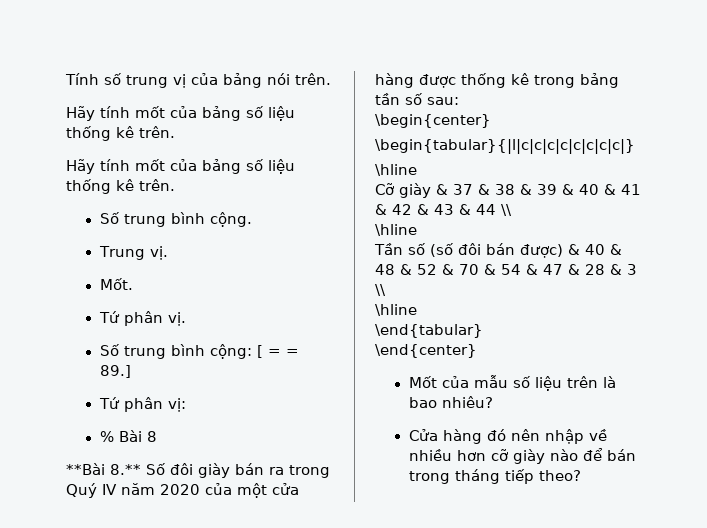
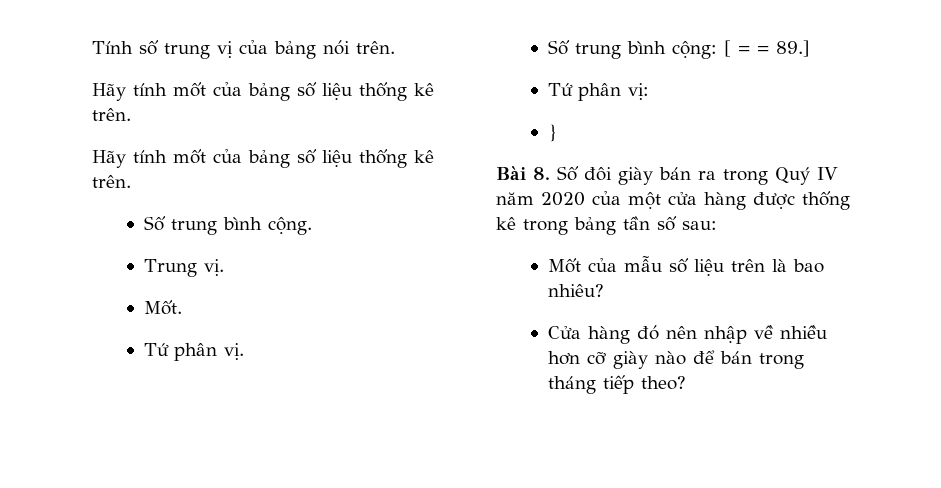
[99,430,157,442] [66,463,141,475] % Bài 8 // **Bài 8.** -> [547,124,558,142] [496,166,550,180] } // Bài 8.
[375,114,491,128] [375,139,635,154] [375,164,417,176] [375,183,641,198] [375,204,512,216] [375,224,417,236] [374,243,622,258] [375,264,637,275] [375,284,386,296] [375,304,417,316] [375,324,483,338] [375,344,477,358] // \begin{center} // \begin{tabular}{|l|c|c|c|c|c|c|c|c|} // \hline // Cỡ giày & 37 & 38 & 39 & 40 & 41 & 42 & 43 & 44 \\ // \hline // Tần số (số đôi bán được) & 40 & 48 & 52 & 70 & 54 & 47 & 28 & 3 \\ // \hline // \end{tabular} // \end{center} -> (717, 225) none

